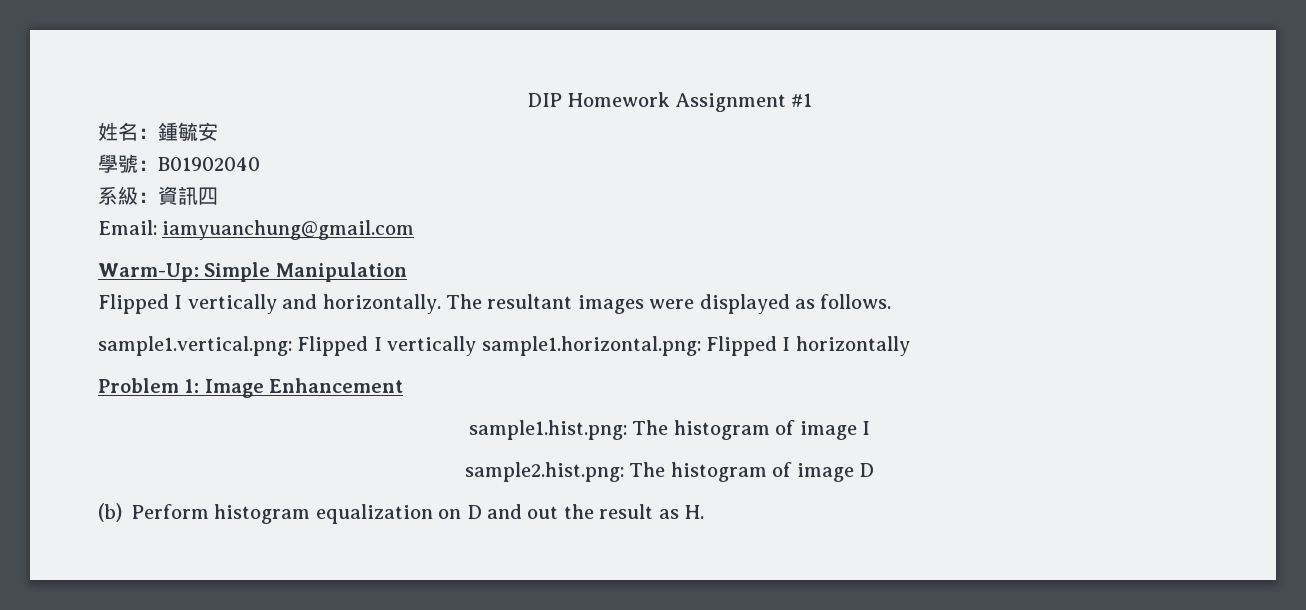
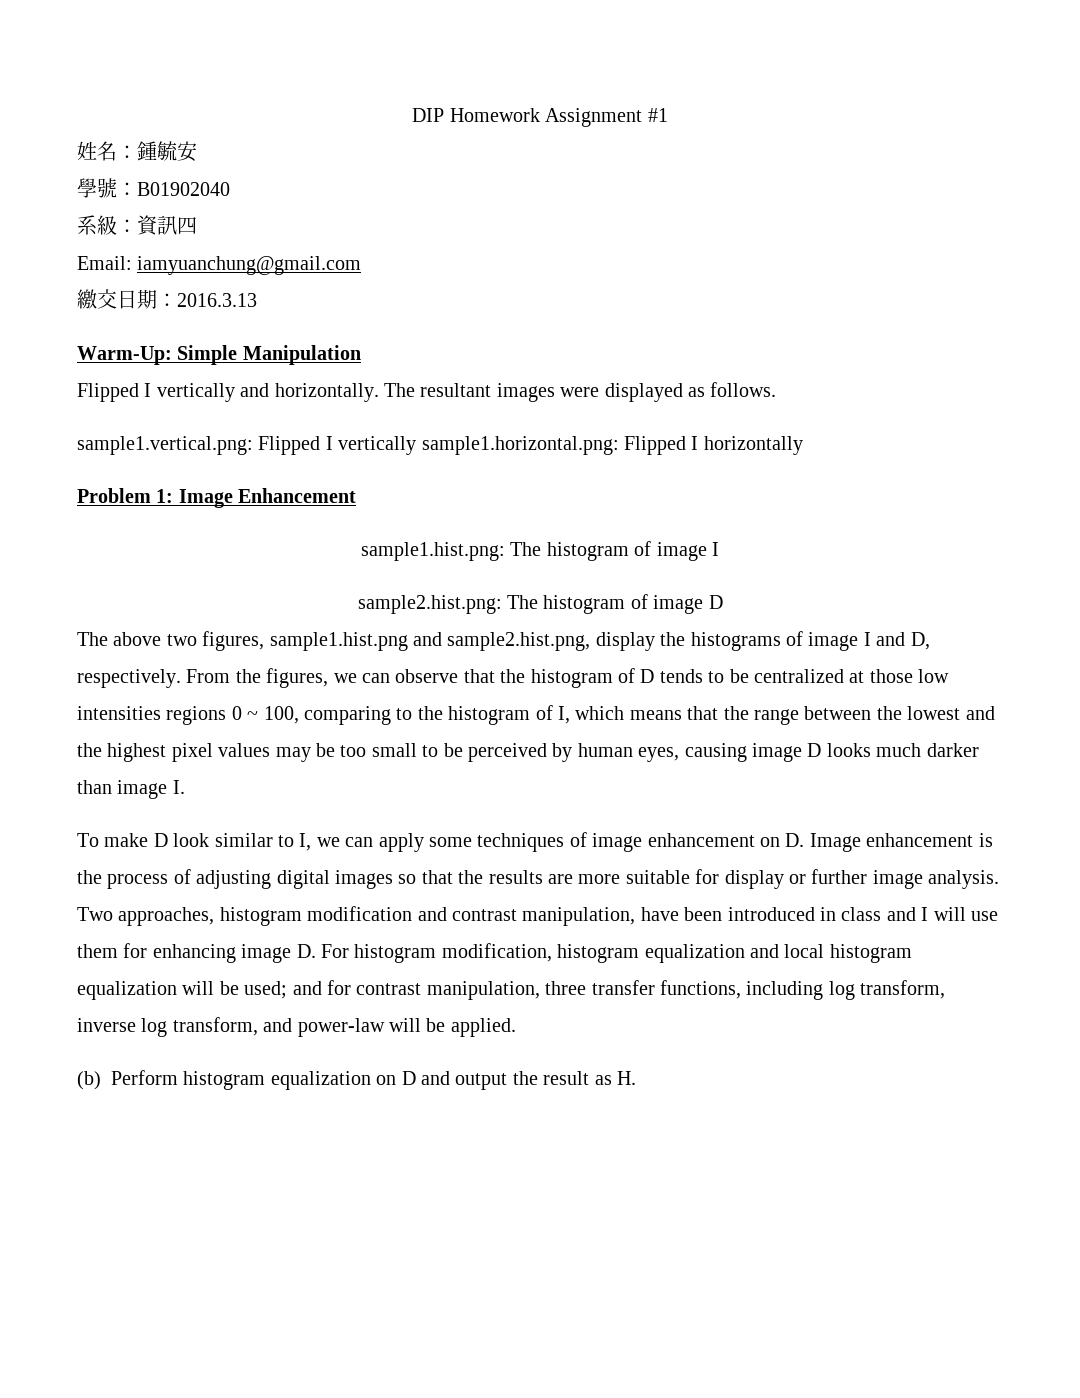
(415, 230) none -> [77,289,257,309] // 繳交日期：2016.3.13
(874, 470) none -> [77,631,930,651] [77,668,950,688] [77,705,995,725] [77,743,979,762] [77,780,185,799] [77,832,993,852] [77,869,1000,889] [77,906,998,926] [77,943,912,963] [77,980,946,1000] [77,1017,516,1037] // The above two figures, sample1.hist.png and sample2.hist.png, display the histograms of image I and D, respectively. From the figures, we can observe that the histogram of D tends to be centralized at those low intensities regions 0 ~ 100, comparing to the histogram of I, which means that the range between the lowest and the highest pixel values may be too small to be perceived by human eyes, causing image D looks much darker than image I. // To make D look similar to I, we can apply some techniques of image enhancement on D. Image enhancement is the process of adjusting digital images so that the results are more suitable for display or further image analysis. Two approaches, histogram modification and contrast manipulation, have been introduced in class and I will use them for enhancing image D. For histogram modification, histogram equalization and local histogram equalization will be used; and for contrast manipulation, three transfer functions, including log transform, inverse log transform, and power-law will be applied.
[527,506,559,519] out -> [455,1073,508,1090] output

